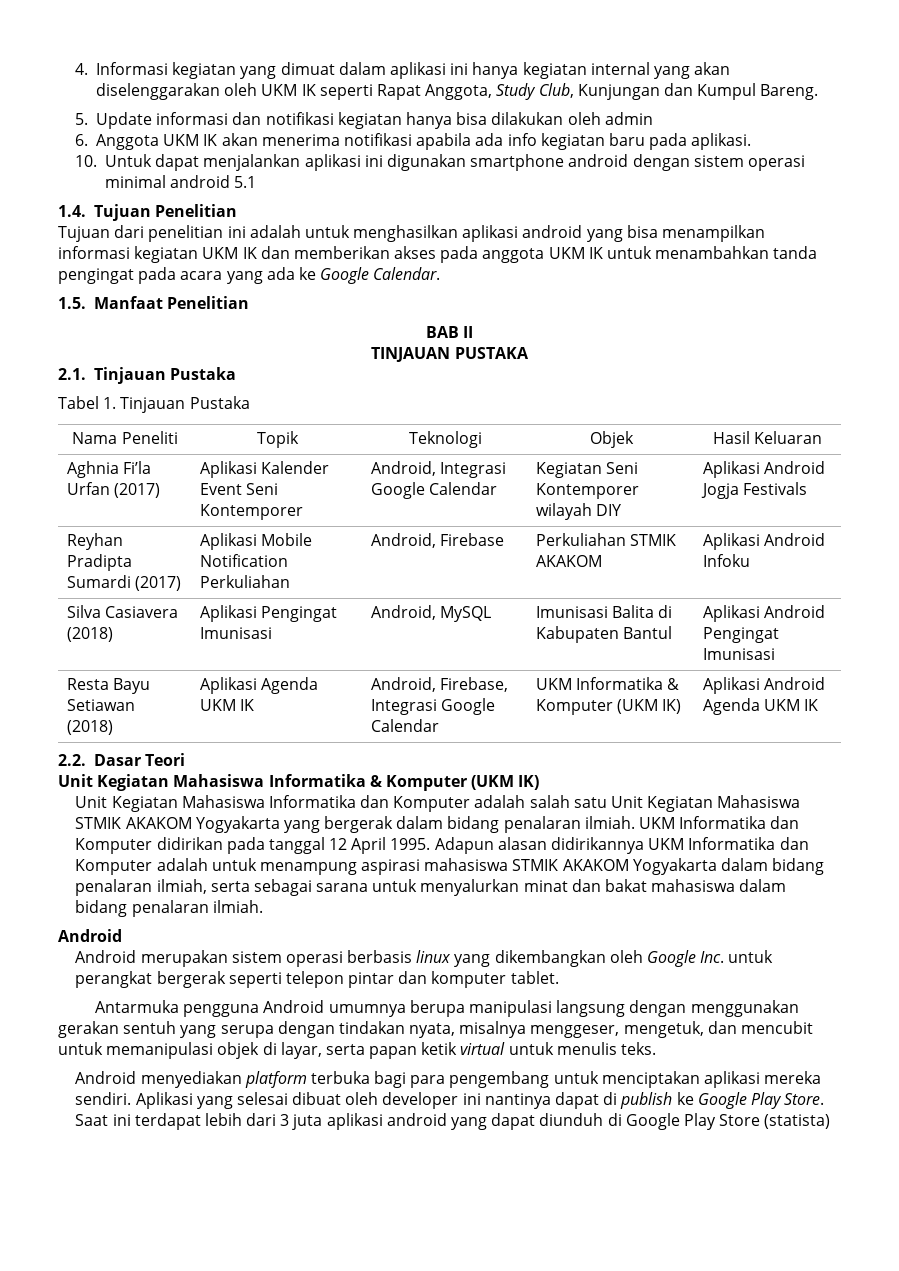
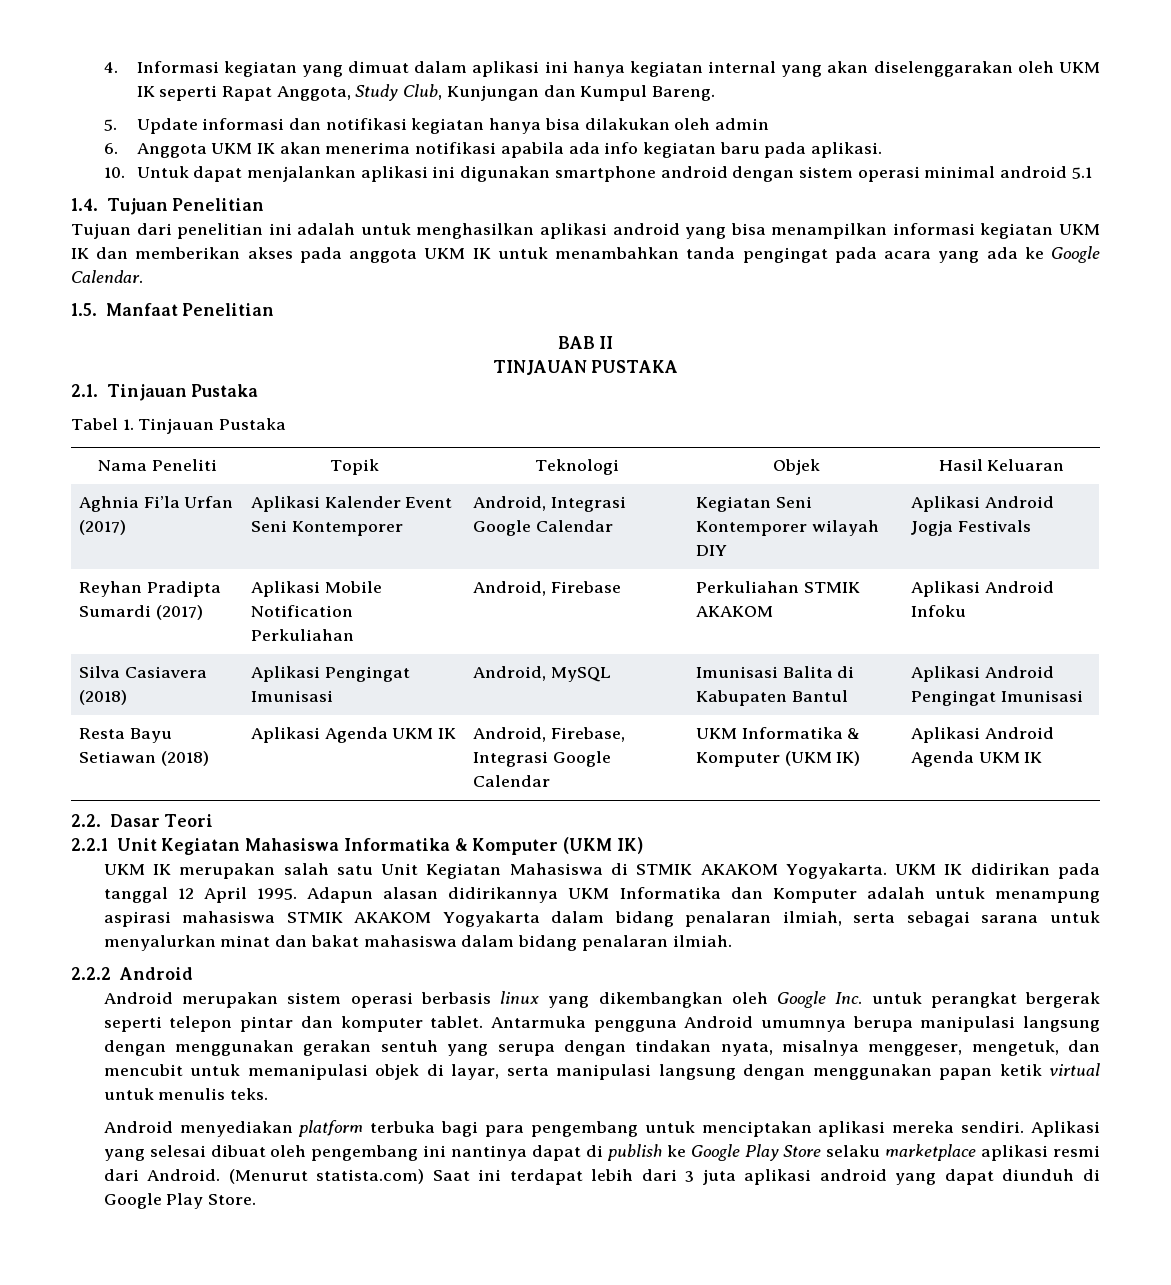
(185, 759) none -> [71,838,108,851] 2.2.1
[75,795,526,812] Unit Kegiatan Mahasiswa Informatika dan Komputer adalah -> [103,863,276,879] UKM IK merupakan
[75,816,800,833] [75,838,153,854] STMIK AKAKOM Yogyakarta yang bergerak dalam bidang penalaran ilmiah. UKM Informatika dan Komputer -> [611,863,963,879] di STMIK AKAKOM Yogyakarta. UKM IK
(263, 906) none -> [71,967,111,980] 2.2.2
(559, 977) // -> (484, 1022) none
(365, 1049) none -> [556,1064,932,1080] manipulasi langsung dengan menggunakan
[382,1092,459,1109] developer -> [311,1145,419,1161] pengembang
[784,1093,825,1105] Store. -> [783,1144,1101,1161] [103,1169,425,1184] Store selaku marketplace aplikasi resmi dari Android. (Menurut statista.com)
[719,1114,831,1129] Store (statista) -> [208,1194,257,1205] Store.

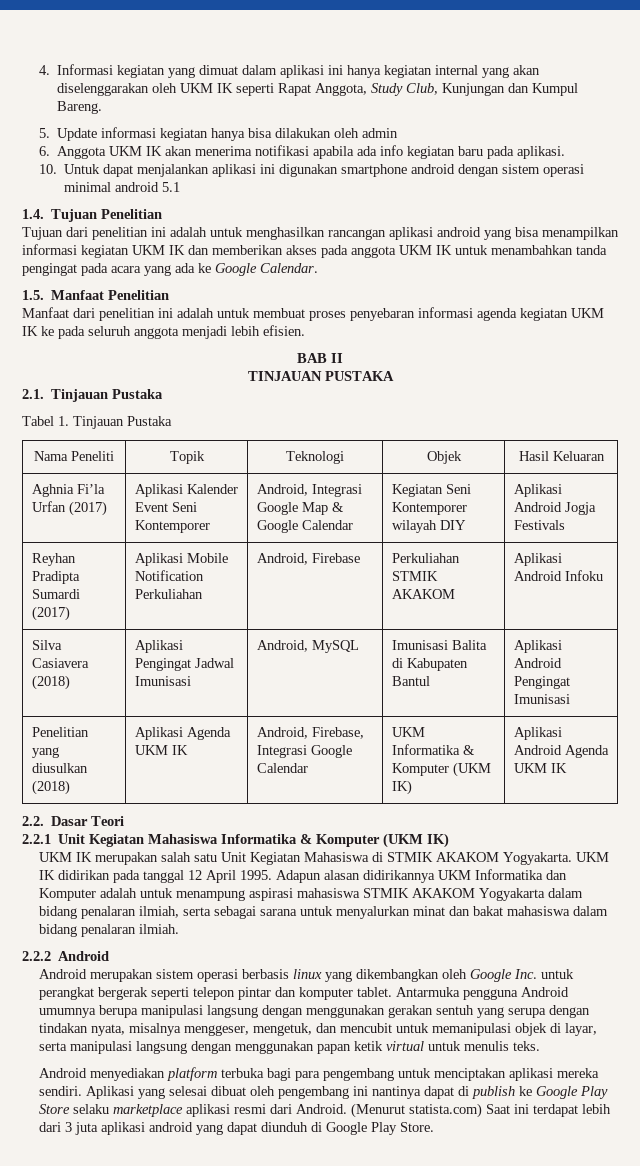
[288,118,407,130] dan notifikasi -> (157, 132) none
(535, 231) none -> [328,229,386,240] rancangan
(275, 309) none -> [22,307,604,321] [22,325,305,339] // Manfaat dari penelitian ini adalah untuk membuat proses penyebaran informasi agenda kegiatan UKM IK ke pada seluruh anggota menjadi lebih efisien.
(531, 528) none -> [301,502,344,515] [256,520,298,533] Map & Google
(410, 674) none -> [194,658,234,668] Jadwal
[78,728,172,743] [78,751,156,763] Resta Bayu Setiawan -> [31,727,89,737] [31,747,59,758] [31,763,88,773] Penelitian yang diusulkan

